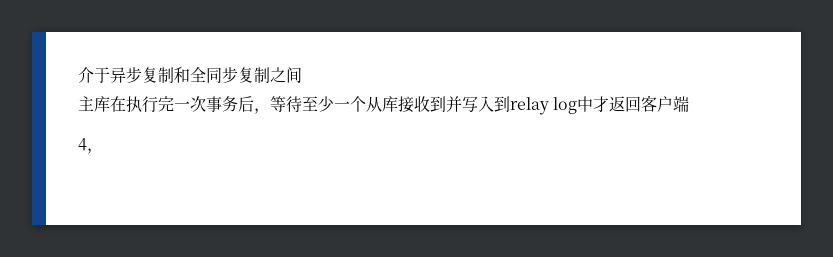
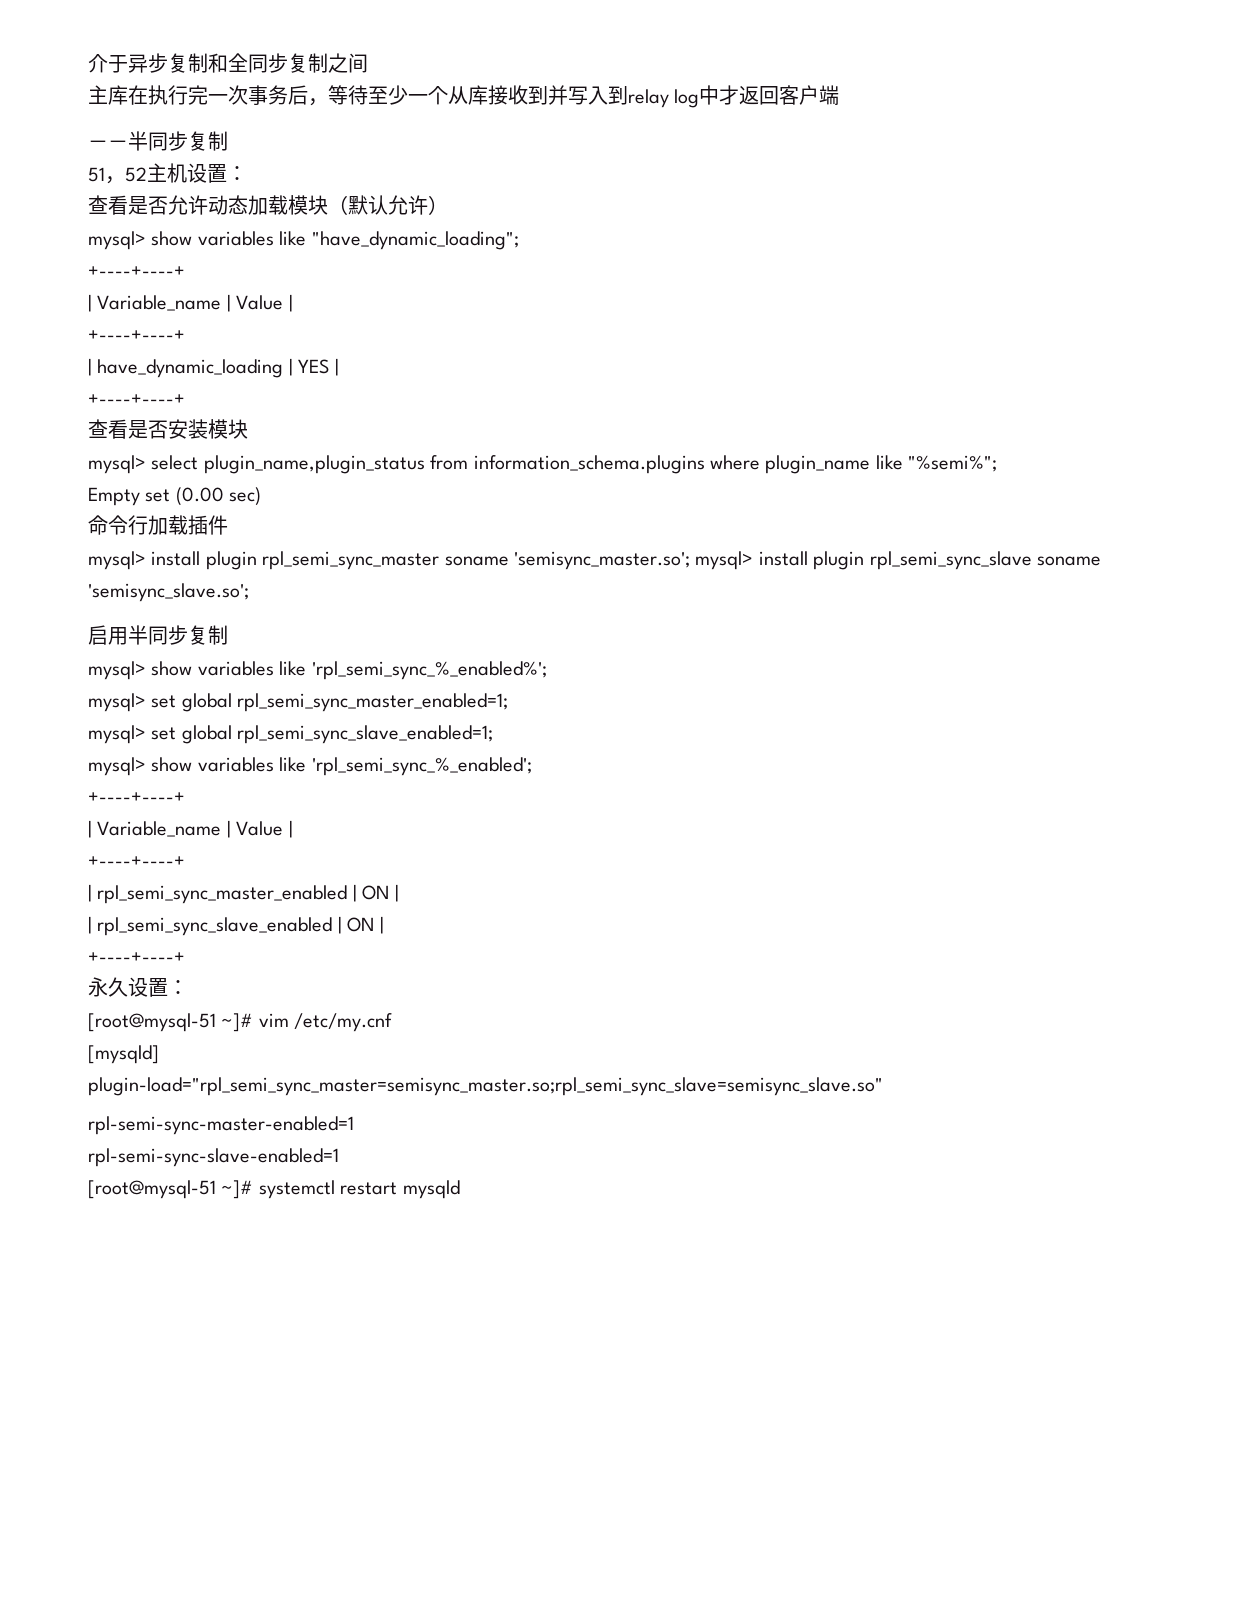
[78,138,103,154] 4， -> [88,131,228,151] [88,163,247,184] [88,195,448,215] [88,231,519,250] [88,266,185,277] [88,294,293,312] [88,330,185,341] [88,358,339,378] [88,394,185,405] [88,419,248,439] [88,455,998,474] [88,487,262,506] [88,515,228,535] [88,551,1101,570] [88,583,249,602] [88,625,228,645] [88,661,547,680] [88,693,509,712] [88,725,494,744] [88,757,532,776] [88,792,185,803] [88,820,293,838] [88,856,185,867] [88,884,399,904] [88,916,384,936] [88,952,185,963] [88,977,188,997] [88,1013,393,1032] [88,1045,159,1064] [88,1077,883,1096] [88,1116,354,1135] [88,1148,339,1167] [88,1180,460,1199] －－半同步复制 // 51，52主机设置： // 查看是否允许动态加载模块（默认允许） // mysql> show variables like "have_dynamic_loading"; // +----+----+ // | Variable_name | Value | // +----+----+ // | have_dynamic_loading | YES | // +----+----+ // 查看是否安装模块 // mysql> select plugin_name,plugin_status from information_schema.plugins where plugin_name like "%semi%"; // Empty set (0.00 sec) // 命令行加载插件 // mysql> install plugin rpl_semi_sync_master soname 'semisync_master.so'; mysql> install plugin rpl_semi_sync_slave soname 'semisync_slave.so'; // 启用半同步复制 // mysql> show variables like 'rpl_semi_sync_%_enabled%'; // mysql> set global rpl_semi_sync_master_enabled=1; // mysql> set global rpl_semi_sync_slave_enabled=1; // mysql> show variables like 'rpl_semi_sync_%_enabled'; // +----+----+ // | Variable_name | Value | // +----+----+ // | rpl_semi_sync_master_enabled | ON | // | rpl_semi_sync_slave_enabled | ON | // +----+----+ // 永久设置： // [root@mysql-51 ~]# vim /etc/my.cnf // [mysqld] // plugin-load="rpl_semi_sync_master=semisync_master.so;rpl_semi_sync_slave=semisync_slave.so" // rpl-semi-sync-master-enabled=1 // rpl-semi-sync-slave-enabled=1 // [root@mysql-51 ~]# systemctl restart mysqld

